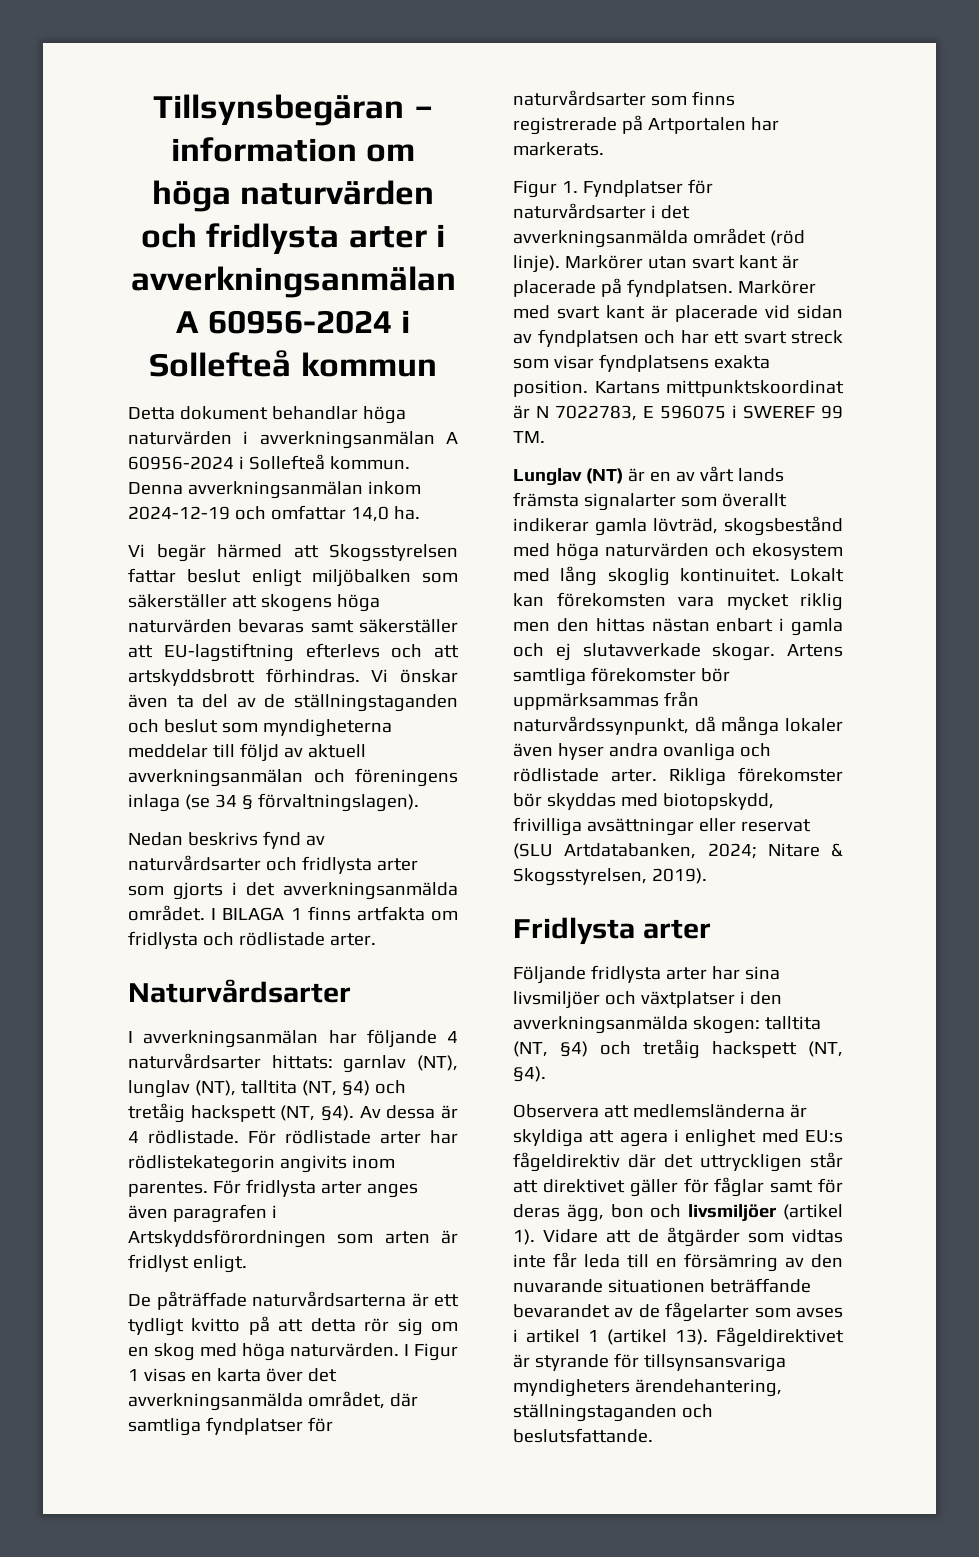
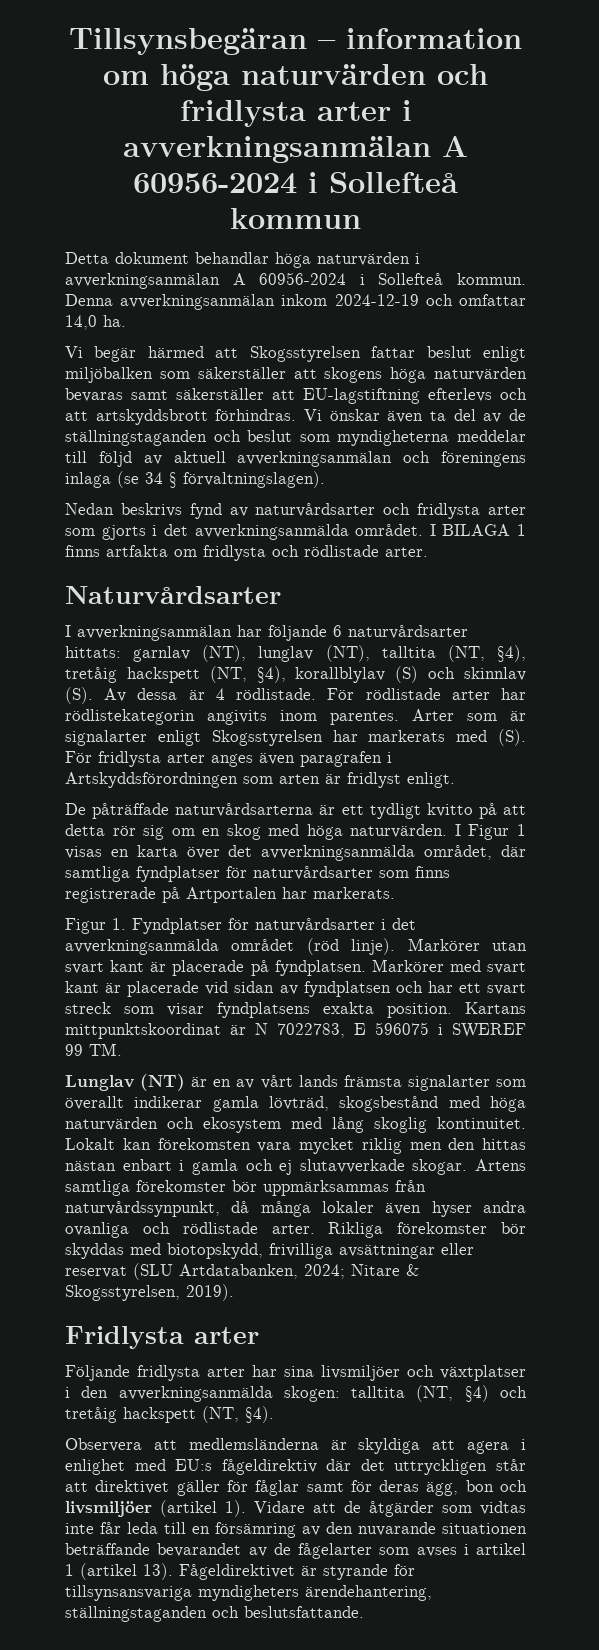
[447,1031,458,1043] 4 -> [333,625,342,637] 6
[341,1080,406,1096] [128,1103,354,1123] §4) och tretåig hackspett (NT, §4). -> [497,645,526,662] [65,666,526,683] [65,687,93,704] §4), tretåig hackspett (NT, §4), korallblylav (S) och skinnlav (S).
(208, 1189) none -> [412,709,526,721] [65,729,526,746] Arter som är signalarter enligt Skogsstyrelsen har markerats med (S).

